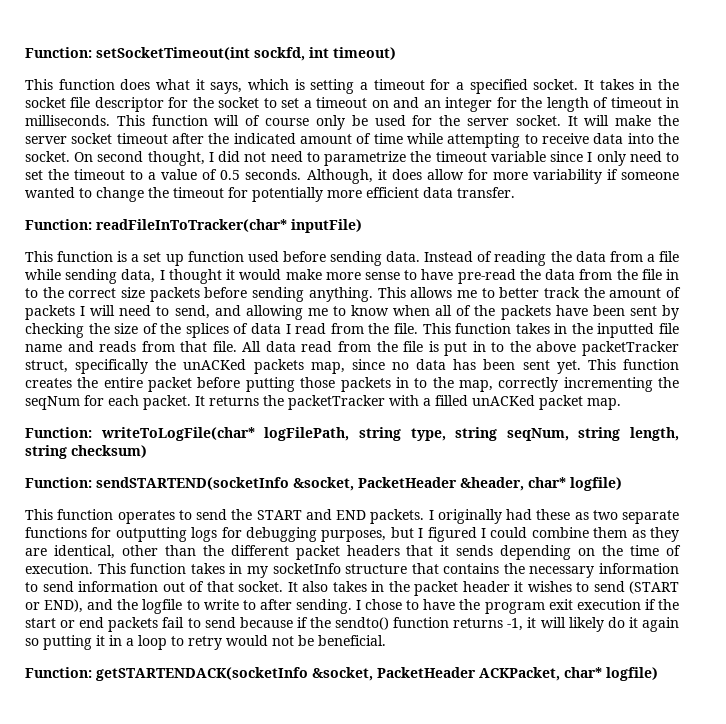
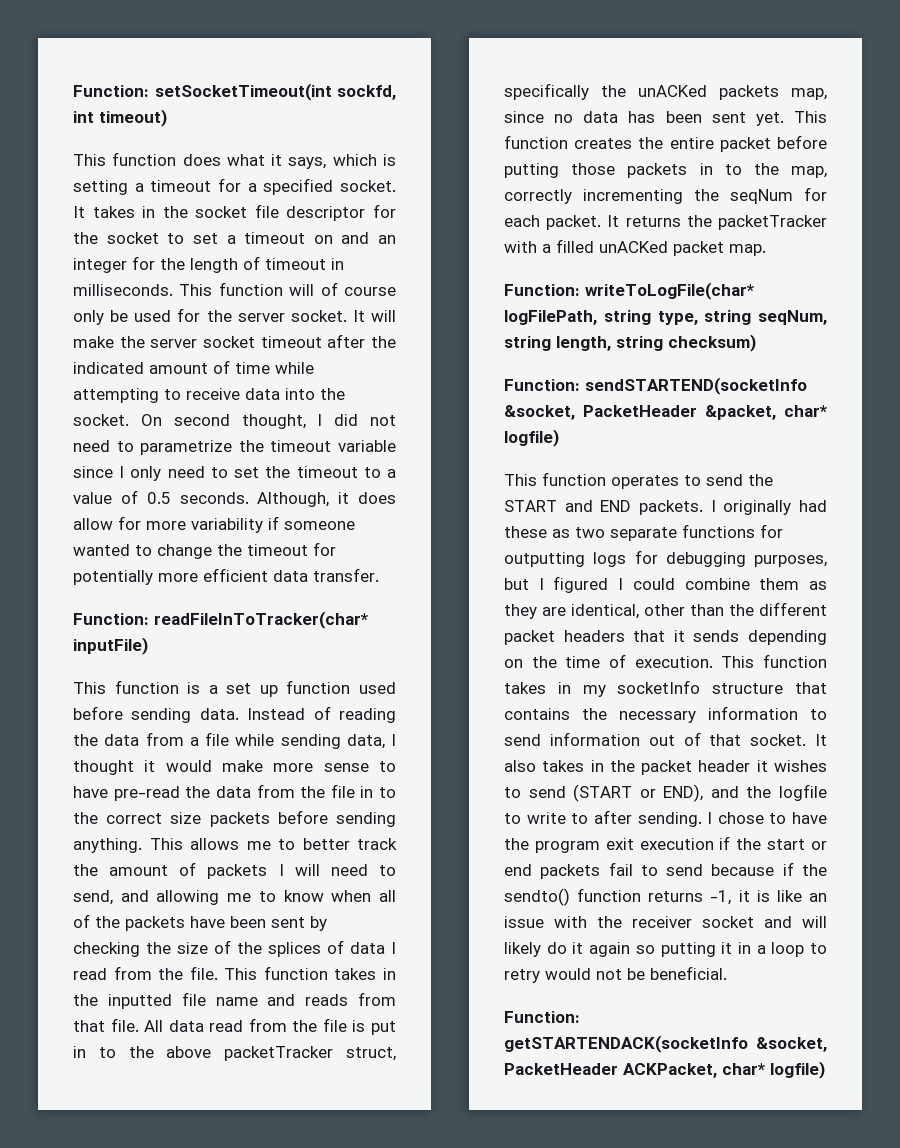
[460,477,524,491] &header, -> [705,405,776,420] &packet,
(537, 622) none -> [756,890,827,902] [504,916,792,928] is like an issue with the receiver socket and

